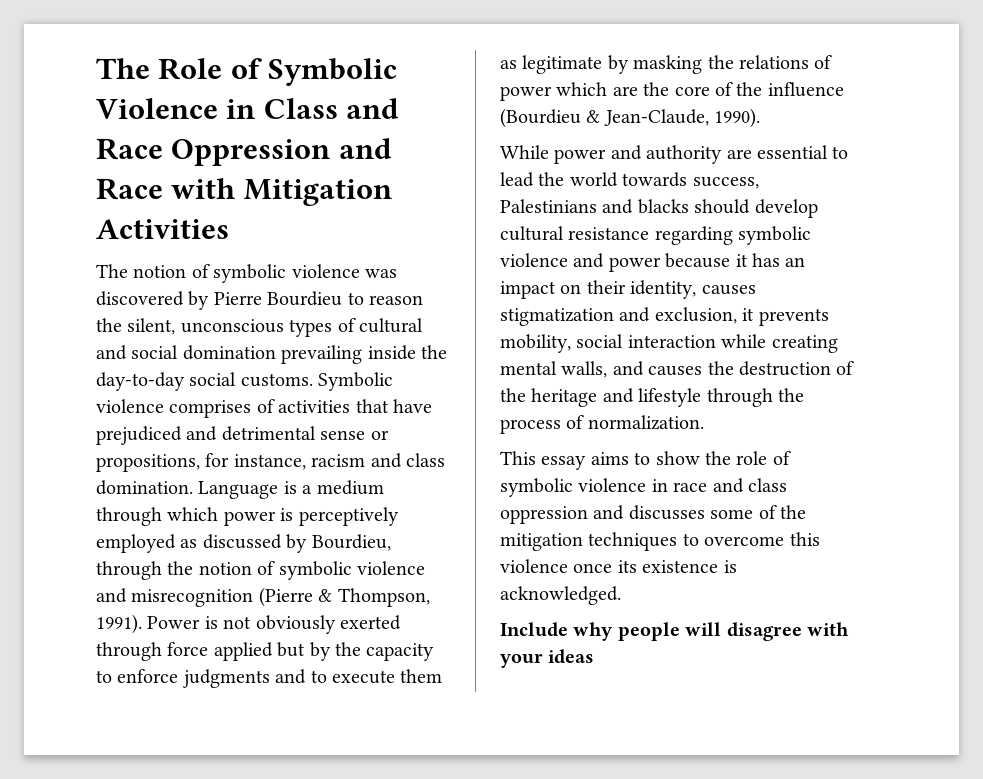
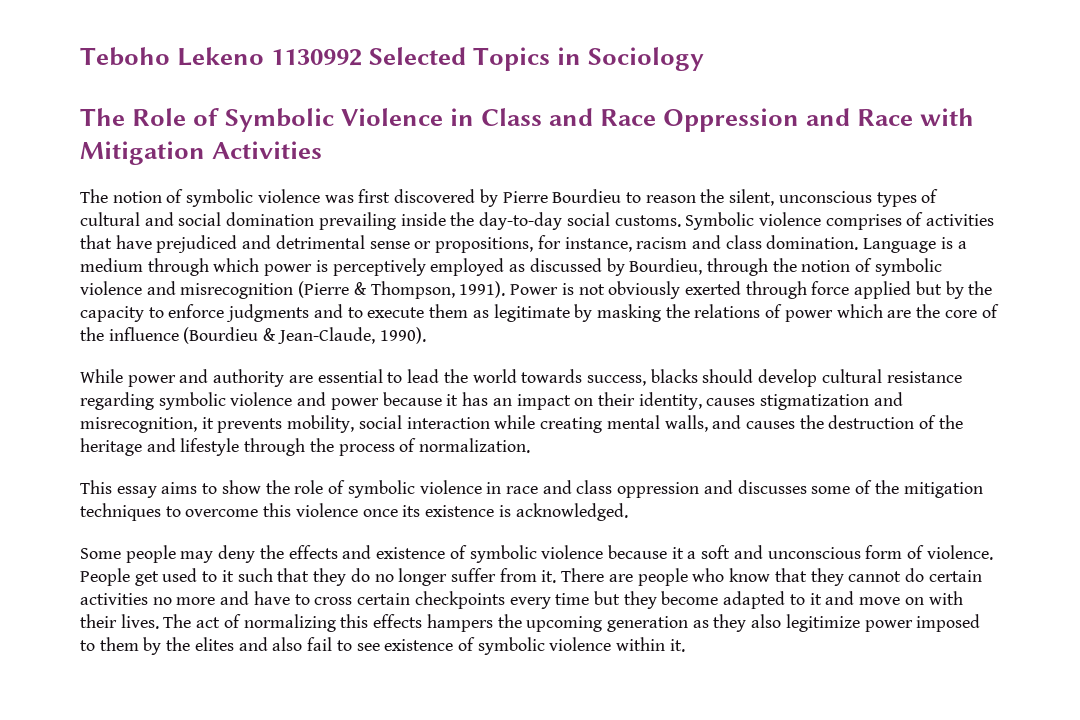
(96, 68) none -> [80,47,705,71] Teboho Lekeno 1130992 Selected Topics in Sociology //
(397, 273) none -> [358,189,391,203] first
[500,199,634,214] Palestinians and -> (646, 380) none
[654,307,737,324] exclusion, -> [80,417,197,433] misrecognition,
[500,622,849,641] [500,649,595,668] Include why people will disagree with your ideas -> [80,545,993,563] [80,568,982,586] [80,591,963,609] [80,614,981,632] [80,637,685,655] Some people may deny the effects and existence of symbolic violence because it a soft and unconscious form of violence. People get used to it such that they do no longer suffer from it. There are people who know that they cannot do certain activities no more and have to cross certain checkpoints every time but they become adapted to it and move on with their lives. The act of normalizing this effects hampers the upcoming generation as they also legitimize power imposed to them by the elites and also fail to see existence of symbolic violence within it.

